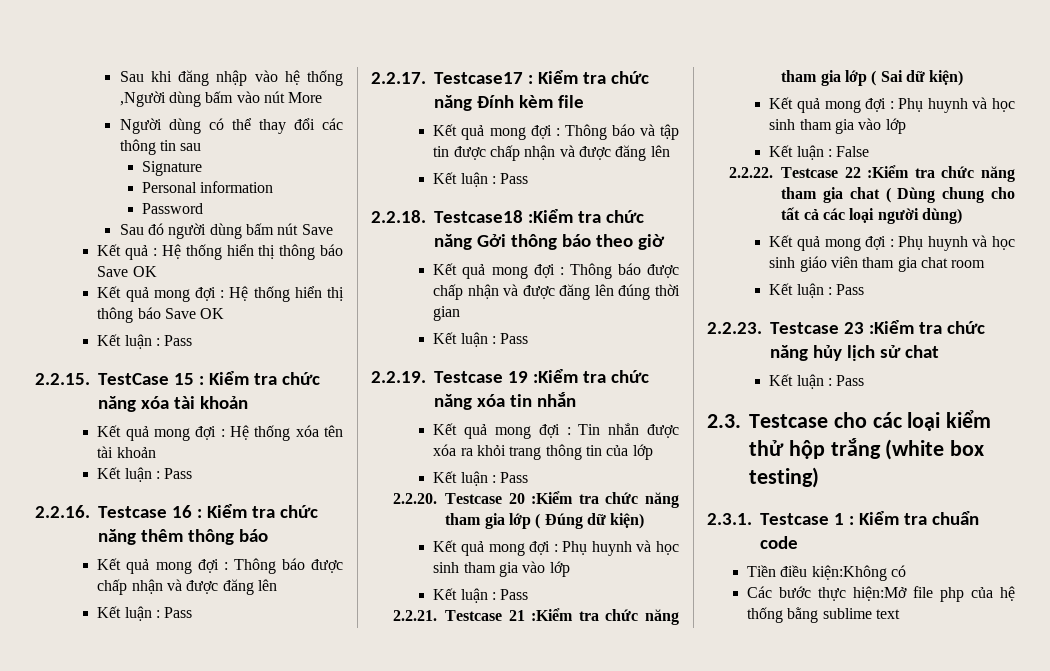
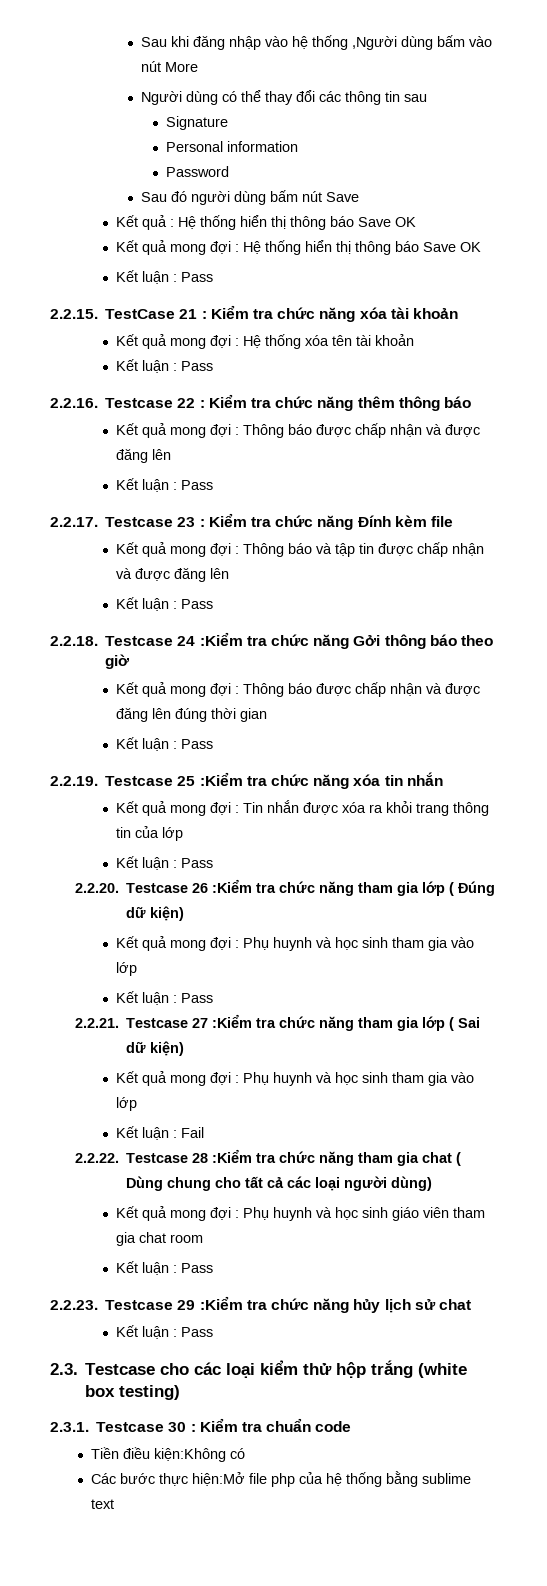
[173,373,194,385] 15 -> [179,309,198,319] 21
[171,505,192,518] 16 -> [177,398,196,408] 22
[434,72,523,84] Testcase17 -> [105,517,196,527] Testcase 23
[434,210,523,223] Testcase18 -> [105,636,196,646] Testcase 24
[507,371,528,383] 19 -> [177,776,196,786] 25
[508,493,525,504] 20 -> [192,883,209,893] 26
[508,610,525,621] 21 -> [192,1018,209,1028] 27
[836,146,870,157] False -> [181,1127,205,1138] Fail
[844,167,861,178] 22 -> [192,1153,209,1163] 28
[843,322,864,334] 23 -> [177,1300,196,1310] 29
[833,513,844,525] 1 -> [168,1422,187,1432] 30

